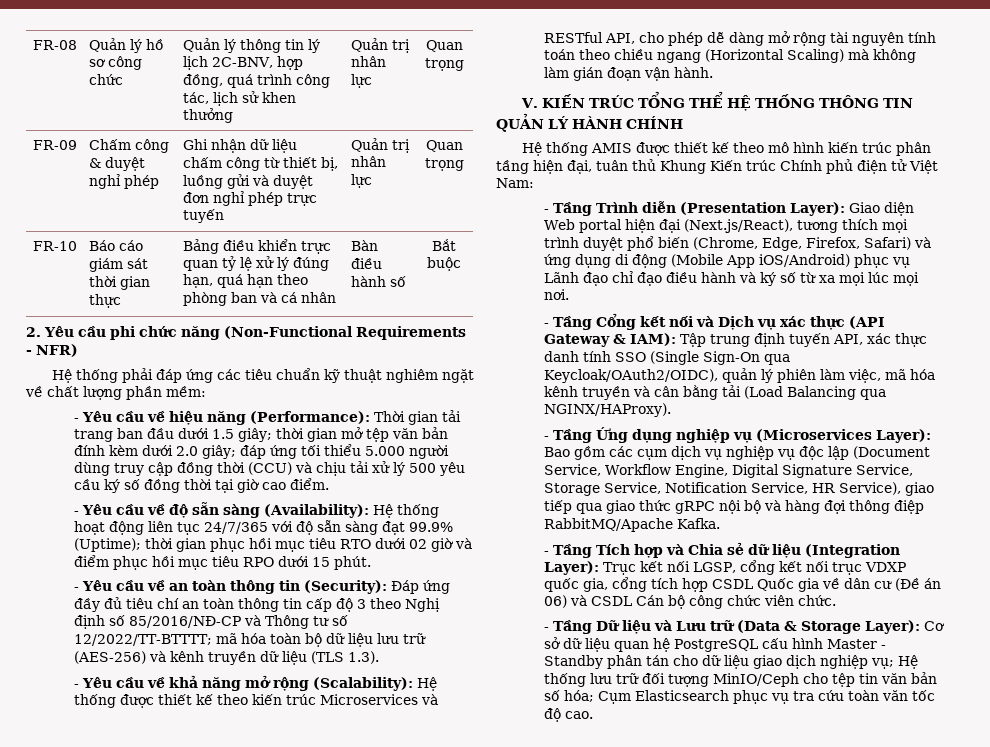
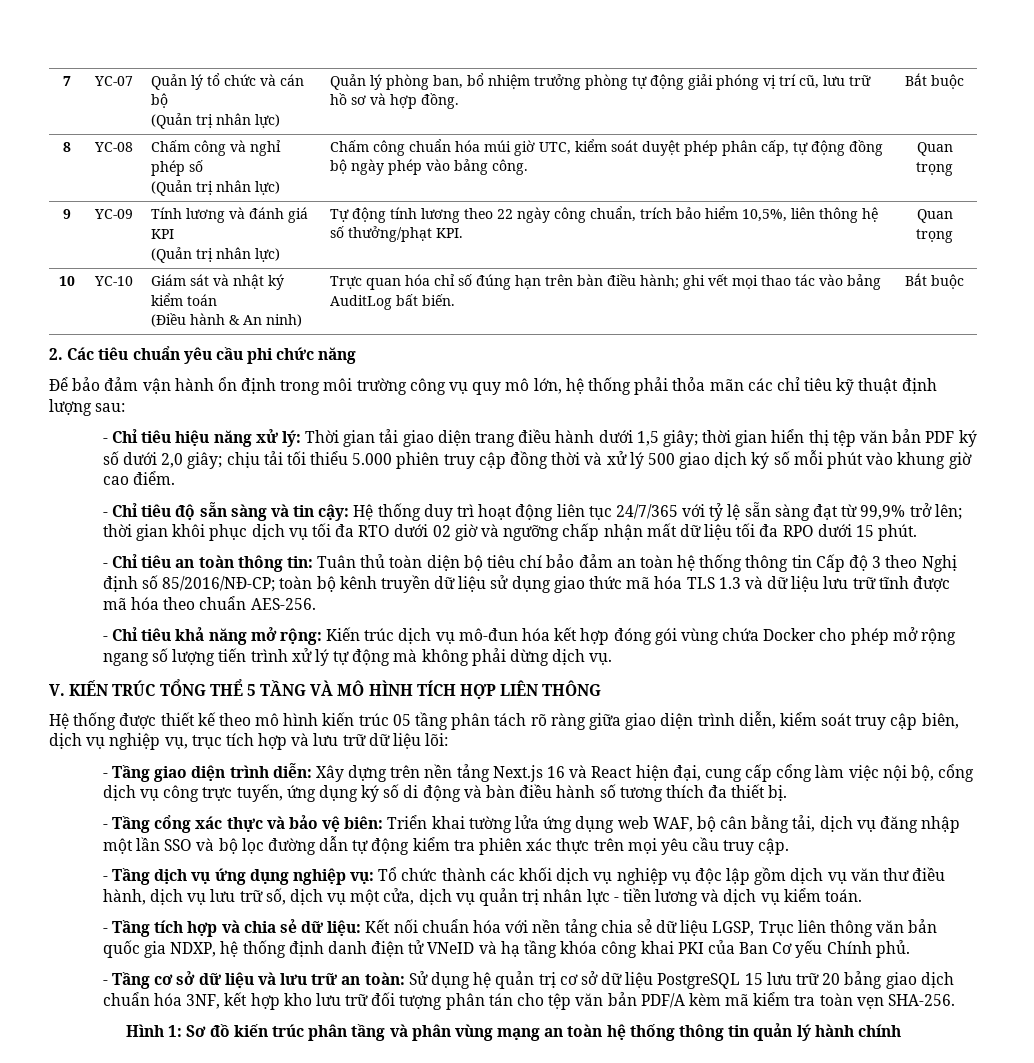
[33,40,77,50] [89,38,165,53] [89,56,143,70] [89,74,124,85] [183,38,321,53] [183,56,304,70] [183,74,331,88] [183,91,297,106] [183,108,234,123] [351,38,411,53] [351,56,387,67] [351,74,373,88] [425,40,463,52] [424,58,464,71] [33,140,77,150] [89,139,170,153] [89,157,146,171] [89,174,160,189] [183,139,298,153] [183,157,339,171] [183,174,314,189] [183,191,318,206] [183,209,225,223] [351,138,411,153] [351,156,387,167] [351,174,373,188] [425,140,463,152] [424,158,464,171] [33,241,77,251] [89,240,144,251] [89,258,149,272] [89,276,151,290] [89,294,122,308] [183,239,332,254] [183,256,330,271] [183,274,309,288] [183,292,337,306] [351,240,379,251] [351,258,383,269] [351,276,407,287] FR-08 | Quản lý hồ sơ công chức | Quản lý thông tin lý lịch 2C-BNV, hợp đồng, quá trình công tác, lịch sử khen thưởng | Quản trị nhân lực | Quan trọng // FR-09 | Chấm công & duyệt nghỉ phép | Ghi nhận dữ liệu chấm công từ thiết bị, luồng gửi và duyệt đơn nghỉ phép trực tuyến | Quản trị nhân lực | Quan trọng // FR-10 | Báo cáo giám sát thời gian thực | Bảng điều khiển trực quan tỷ lệ xử lý đúng hạn, quá hạn theo phòng ban và cá nhân | Bàn điều hành số -> [63,76,71,86] [93,76,133,86] [151,73,305,90] [151,93,169,108] [151,113,281,129] [330,73,872,90] [330,93,460,109] [905,73,964,89] [63,142,71,152] [93,142,133,152] [151,140,282,156] [151,160,204,176] [151,180,281,196] [330,139,884,156] [330,159,529,175] [916,142,953,156] [916,162,953,176] [63,209,71,219] [93,209,133,219] [151,207,309,223] [151,229,175,239] [151,247,281,263] [330,206,879,223] [330,226,464,242] [916,209,953,223] [916,229,953,243] [59,276,75,286] [93,276,133,286] [151,274,285,290] [151,293,218,306] [151,313,303,327] [330,274,882,290] [330,294,456,310] 7 | YC-07 | Quản lý tổ chức và cán bộ // (Quản trị nhân lực) | Quản lý phòng ban, bổ nhiệm trưởng phòng tự động giải phóng vị trí cũ, lưu trữ hồ sơ và hợp đồng. | Bắt buộc // 8 | YC-08 | Chấm công và nghỉ phép số // (Quản trị nhân lực) | Chấm công chuẩn hóa múi giờ UTC, kiểm soát duyệt phép phân cấp, tự động đồng bộ ngày phép vào bảng công. | Quan trọng // 9 | YC-09 | Tính lương và đánh giá KPI // (Quản trị nhân lực) | Tự động tính lương theo 22 ngày công chuẩn, trích bảo hiểm 10,5%, liên thông hệ số thưởng/phạt KPI. | Quan trọng // 10 | YC-10 | Giám sát và nhật ký kiểm toán // (Điều hành & An ninh) | Trực quan hóa chỉ số đúng hạn trên bàn điều hành; ghi vết mọi thao tác vào bảng AuditLog bất biến.
[44,326,74,337] Yêu -> [67,346,212,364] Các tiêu chuẩn yêu
[223,326,466,340] [26,344,78,357] [51,368,474,383] [25,386,206,400] [74,410,462,425] [74,428,235,442] (Non-Functional Requirements - NFR) // Hệ thống phải đáp ứng các tiêu chuẩn kỹ thuật nghiêm ngặt về chất lượng phần mềm: // - Yêu cầu về hiệu năng (Performance): Thời gian tải trang ban đầu dưới 1.5 -> [49,377,937,395] [49,399,126,416] [102,429,659,447] // Để bảo đảm vận hành ổn định trong môi trường công vụ quy mô lớn, hệ thống phải thỏa mãn các chỉ tiêu kỹ thuật định lượng sau: // - Chỉ tiêu hiệu năng xử lý: Thời gian tải giao diện trang điều hành dưới 1,5
[341,427,449,442] [74,445,298,459] mở tệp văn bản đính kèm dưới 2.0 giây; đáp ứng -> [771,429,977,447] [102,451,283,469] hiển thị tệp văn bản PDF ký số dưới 2,0 giây; chịu tải
[409,445,450,459] [74,462,111,476] người dùng -> [396,452,440,469] phiên
[248,461,466,476] [74,478,330,493] [74,502,440,518] (CCU) và chịu tải xử lý 500 yêu cầu ký số đồng thời tại giờ cao điểm. // - Yêu cầu về độ sẵn sàng (Availability): Hệ thống -> [584,450,972,469] [102,471,175,485] [102,502,475,521] và xử lý 500 giao dịch ký số mỗi phút vào khung giờ cao điểm. // - Chỉ tiêu độ sẵn sàng và tin cậy: Hệ thống duy trì
[296,521,314,535] độ -> [709,503,741,521] tỷ lệ
[409,522,454,532] [74,538,337,552] 99.9% (Uptime); thời gian phục hồi mục tiêu -> [841,503,962,520] [102,523,355,541] từ 99,9% trở lên; thời gian khôi phục dịch vụ tối đa
[74,555,240,570] điểm phục hồi mục tiêu -> [503,523,779,541] ngưỡng chấp nhận mất dữ liệu tối đa
[82,580,451,594] [74,597,333,612] Yêu cầu về an toàn thông tin (Security): Đáp ứng đầy đủ tiêu chí an toàn thông tin cấp -> [111,554,845,572] Chỉ tiêu an toàn thông tin: Tuân thủ toàn diện bộ tiêu chí bảo đảm an toàn hệ thống thông tin Cấp
[129,615,349,629] [74,633,427,647] [74,651,380,665] [74,675,438,691] [74,694,439,708] [544,31,937,46] [544,49,917,63] [544,67,714,81] 85/2016/NĐ-CP và Thông tư số 12/2022/TT-BTTTT; mã hóa toàn bộ dữ liệu lưu trữ (AES-256) và kênh truyền dữ liệu (TLS 1.3). // - Yêu cầu về khả năng mở rộng (Scalability): Hệ thống được thiết kế theo kiến trúc Microservices và RESTful API, cho phép dễ dàng mở rộng tài nguyên tính toán theo chiều ngang (Horizontal Scaling) mà không làm gián đoạn vận hành. -> [162,575,951,593] [102,596,316,610] [102,627,957,645] [102,648,613,666] 85/2016/NĐ-CP; toàn bộ kênh truyền dữ liệu sử dụng giao thức mã hóa TLS 1.3 và dữ liệu lưu trữ tĩnh được mã hóa theo chuẩn AES-256. // - Chỉ tiêu khả năng mở rộng: Kiến trúc dịch vụ mô-đun hóa kết hợp đóng gói vùng chứa Docker cho phép mở rộng ngang số lượng tiến trình xử lý tự động mà không phải dừng dịch vụ.
[726,94,913,111] [496,113,683,132] [521,142,632,156] HỆ THỐNG THÔNG TIN QUẢN LÝ HÀNH CHÍNH // Hệ thống AMIS -> [246,680,602,699] [49,712,117,730] 5 TẦNG VÀ MÔ HÌNH TÍCH HỢP LIÊN THÔNG // Hệ thống
[895,142,931,156] [496,159,938,174] [496,178,534,188] [544,201,915,216] [544,219,909,233] [544,236,932,251] [544,254,911,268] [544,271,920,286] [544,289,570,300] [544,313,886,330] [544,333,928,347] [544,351,791,365] [544,368,936,383] [544,385,887,400] [544,403,672,417] [544,427,932,443] [544,446,668,460] phân tầng hiện đại, tuân thủ Khung Kiến trúc Chính phủ điện tử Việt Nam: // - Tầng Trình diễn (Presentation Layer): Giao diện Web portal hiện đại (Next.js/React), tương thích mọi trình duyệt phổ biến (Chrome, Edge, Firefox, Safari) và ứng dụng di động (Mobile App iOS/Android) phục vụ Lãnh đạo chỉ đạo điều hành và ký số từ xa mọi lúc mọi nơi. // - Tầng Cổng kết nối và Dịch vụ xác thực (API Gateway & IAM): Tập trung định tuyến API, xác thực danh tính SSO (Single Sign-On qua Keycloak/OAuth2/OIDC), quản lý phiên làm việc, mã hóa kênh truyền và cân bằng tải (Load Balancing qua NGINX/HAProxy). // - Tầng Ứng dụng nghiệp vụ (Microservices Layer): Bao gồm các cụm -> [392,711,959,730] [49,733,449,750] [102,763,975,782] [102,784,788,802] [102,815,961,833] [102,836,790,855] [102,867,553,885] 05 tầng phân tách rõ ràng giữa giao diện trình diễn, kiểm soát truy cập biên, dịch vụ nghiệp vụ, trục tích hợp và lưu trữ dữ liệu lõi: // - Tầng giao diện trình diễn: Xây dựng trên nền tảng Next.js 16 và React hiện đại, cung cấp cổng làm việc nội bộ, cổng dịch vụ công trực tuyến, ứng dụng ký số di động và bàn điều hành số tương thích đa thiết bị. // - Tầng cổng xác thực và bảo vệ biên: Triển khai tường lửa ứng dụng web WAF, bộ cân bằng tải, dịch vụ đăng nhập một lần SSO và bộ lọc đường dẫn tự động kiểm tra phiên xác thực trên mọi yêu cầu truy cập. // - Tầng dịch vụ ứng dụng nghiệp vụ: Tổ chức thành các khối
[853,446,931,459] [544,464,914,478] [544,482,935,496] [544,500,925,514] [544,518,721,532] [544,542,901,558] [544,560,907,575] [544,577,942,592] [544,595,837,609] [544,620,946,634] [544,637,887,652] [544,655,919,669] [544,673,587,687] (Document Service, Workflow Engine, Digital Signature Service, Storage Service, Notification Service, HR Service), giao tiếp qua giao thức gRPC nội bộ và hàng đợi thông điệp RabbitMQ/Apache Kafka. // - Tầng Tích hợp và Chia sẻ dữ liệu (Integration Layer): Trục kết nối LGSP, cổng kết nối trục VDXP quốc gia, cổng tích hợp CSDL Quốc gia về dân cư (Đề án 06) và CSDL Cán bộ công chức viên chức. // - Tầng Dữ liệu và Lưu trữ (Data & Storage Layer): Cơ sở dữ liệu quan hệ PostgreSQL cấu hình Master - Standby phân tán cho dữ liệu giao dịch nghiệp vụ; Hệ thống -> [754,867,946,885] [102,888,863,906] [102,919,938,937] [102,940,910,958] [102,971,954,989] [102,992,312,1010] gồm dịch vụ văn thư điều hành, dịch vụ lưu trữ số, dịch vụ một cửa, dịch vụ quản trị nhân lực - tiền lương và dịch vụ kiểm toán. // - Tầng tích hợp và chia sẻ dữ liệu: Kết nối chuẩn hóa với nền tảng chia sẻ dữ liệu LGSP, Trục liên thông văn bản quốc gia NDXP, hệ thống định danh điện tử VNeID và hạ tầng khóa công khai PKI của Ban Cơ yếu Chính phủ. // - Tầng cơ sở dữ liệu và lưu trữ an toàn: Sử dụng hệ quản trị cơ sở dữ liệu PostgreSQL 15 lưu trữ 20 bảng giao dịch chuẩn hóa 3NF, kết hợp kho
[713,673,800,687] MinIO/Ceph -> [445,993,513,1010] phân tán
[859,672,938,684] [544,690,936,704] [544,708,594,722] tin văn bản số hóa; Cụm Elasticsearch phục vụ tra cứu toàn văn tốc độ cao. -> [575,992,956,1009] [126,1023,901,1041] văn bản PDF/A kèm mã kiểm tra toàn vẹn SHA-256. // Hình 1: Sơ đồ kiến trúc phân tầng và phân vùng mạng an toàn hệ thống thông tin quản lý hành chính

